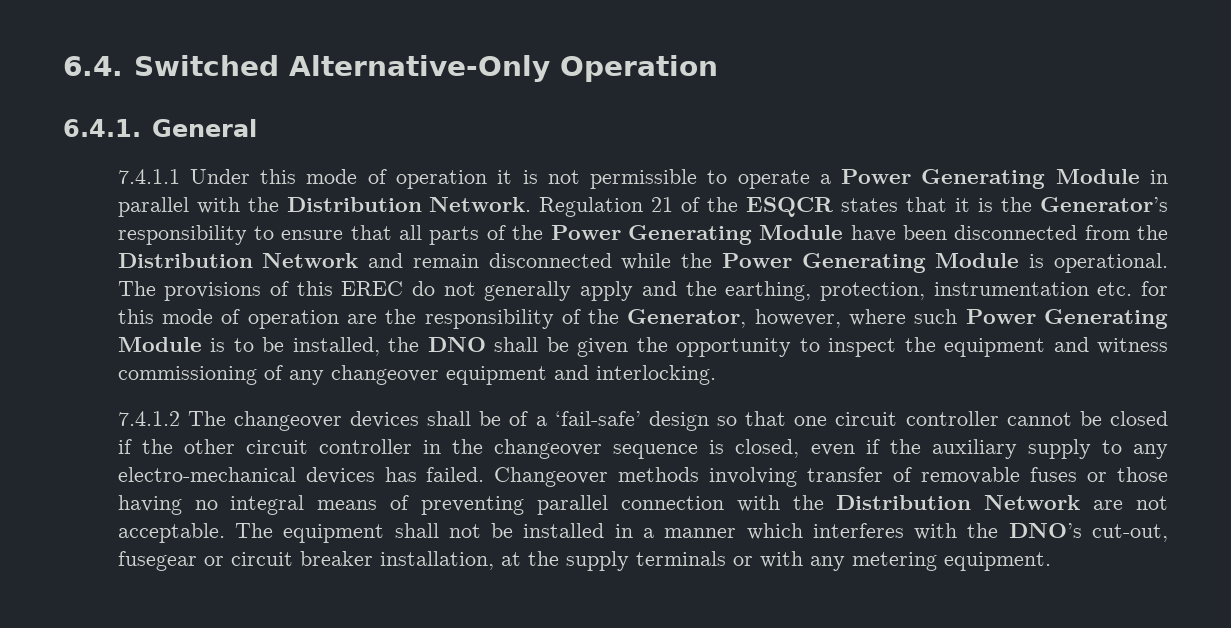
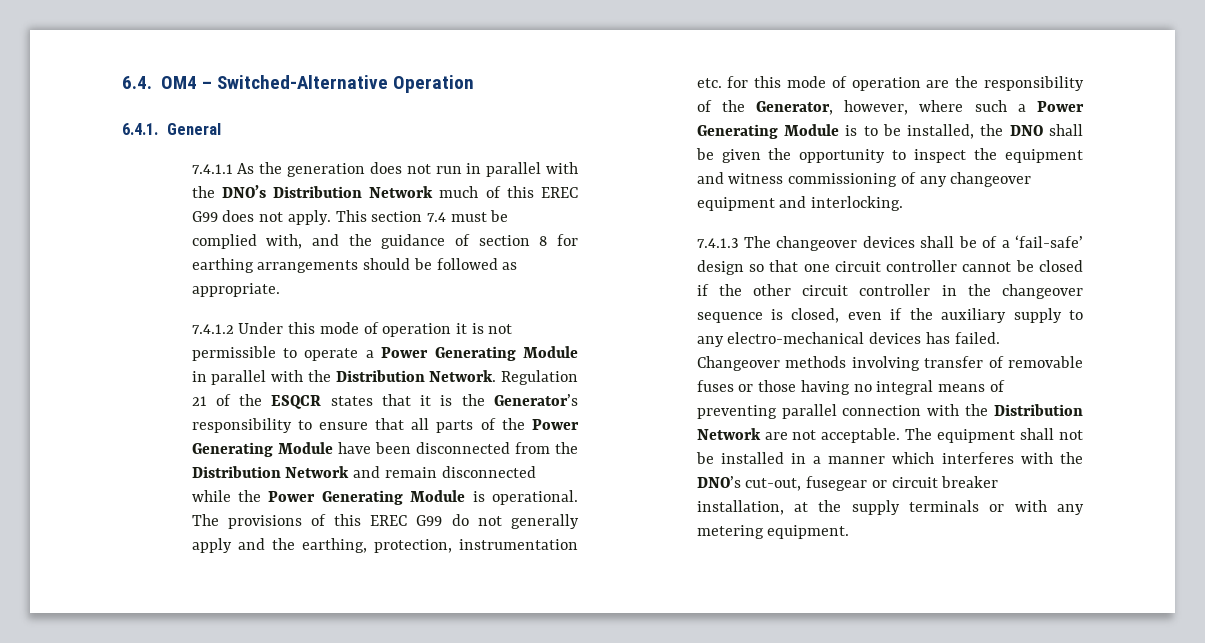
[133,55,550,82] Switched Alternative-Only -> [160,75,389,89] OM4 – Switched-Alternative
(180, 176) none -> [237,162,578,177] [191,185,579,198] [191,210,509,225] [191,234,579,249] [191,258,518,273] [191,283,280,297] [191,324,234,334] As the generation does not run in parallel with the DNO’s Distribution Network much of this EREC G99 does not apply. This section 7.4 must be complied with, and the guidance of section 8 for earthing arrangements should be followed as appropriate. // 7.4.1.2
(404, 288) none -> [416,515,443,526] G99
(958, 316) none -> [1017,104,1026,112] a
[117,411,180,426] 7.4.1.2 -> [696,238,739,248] 7.4.1.3

